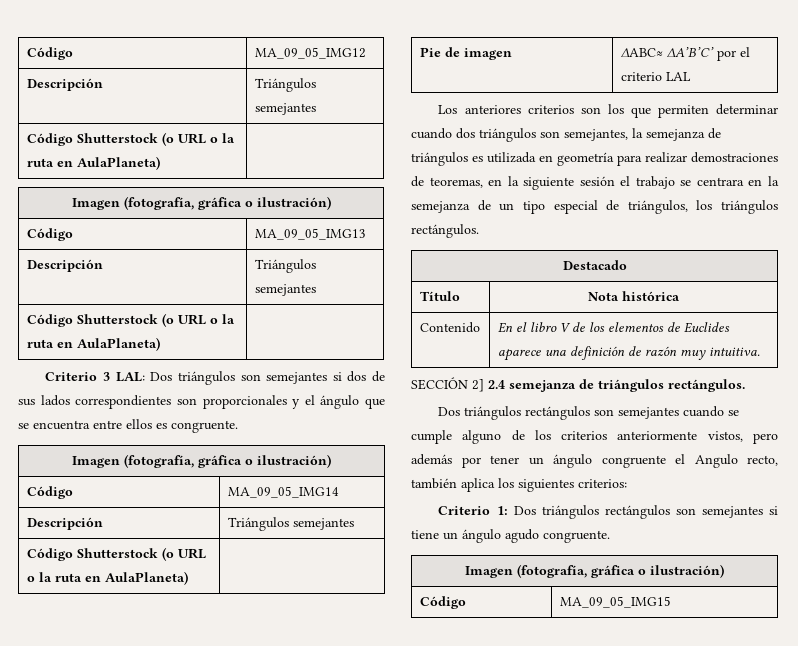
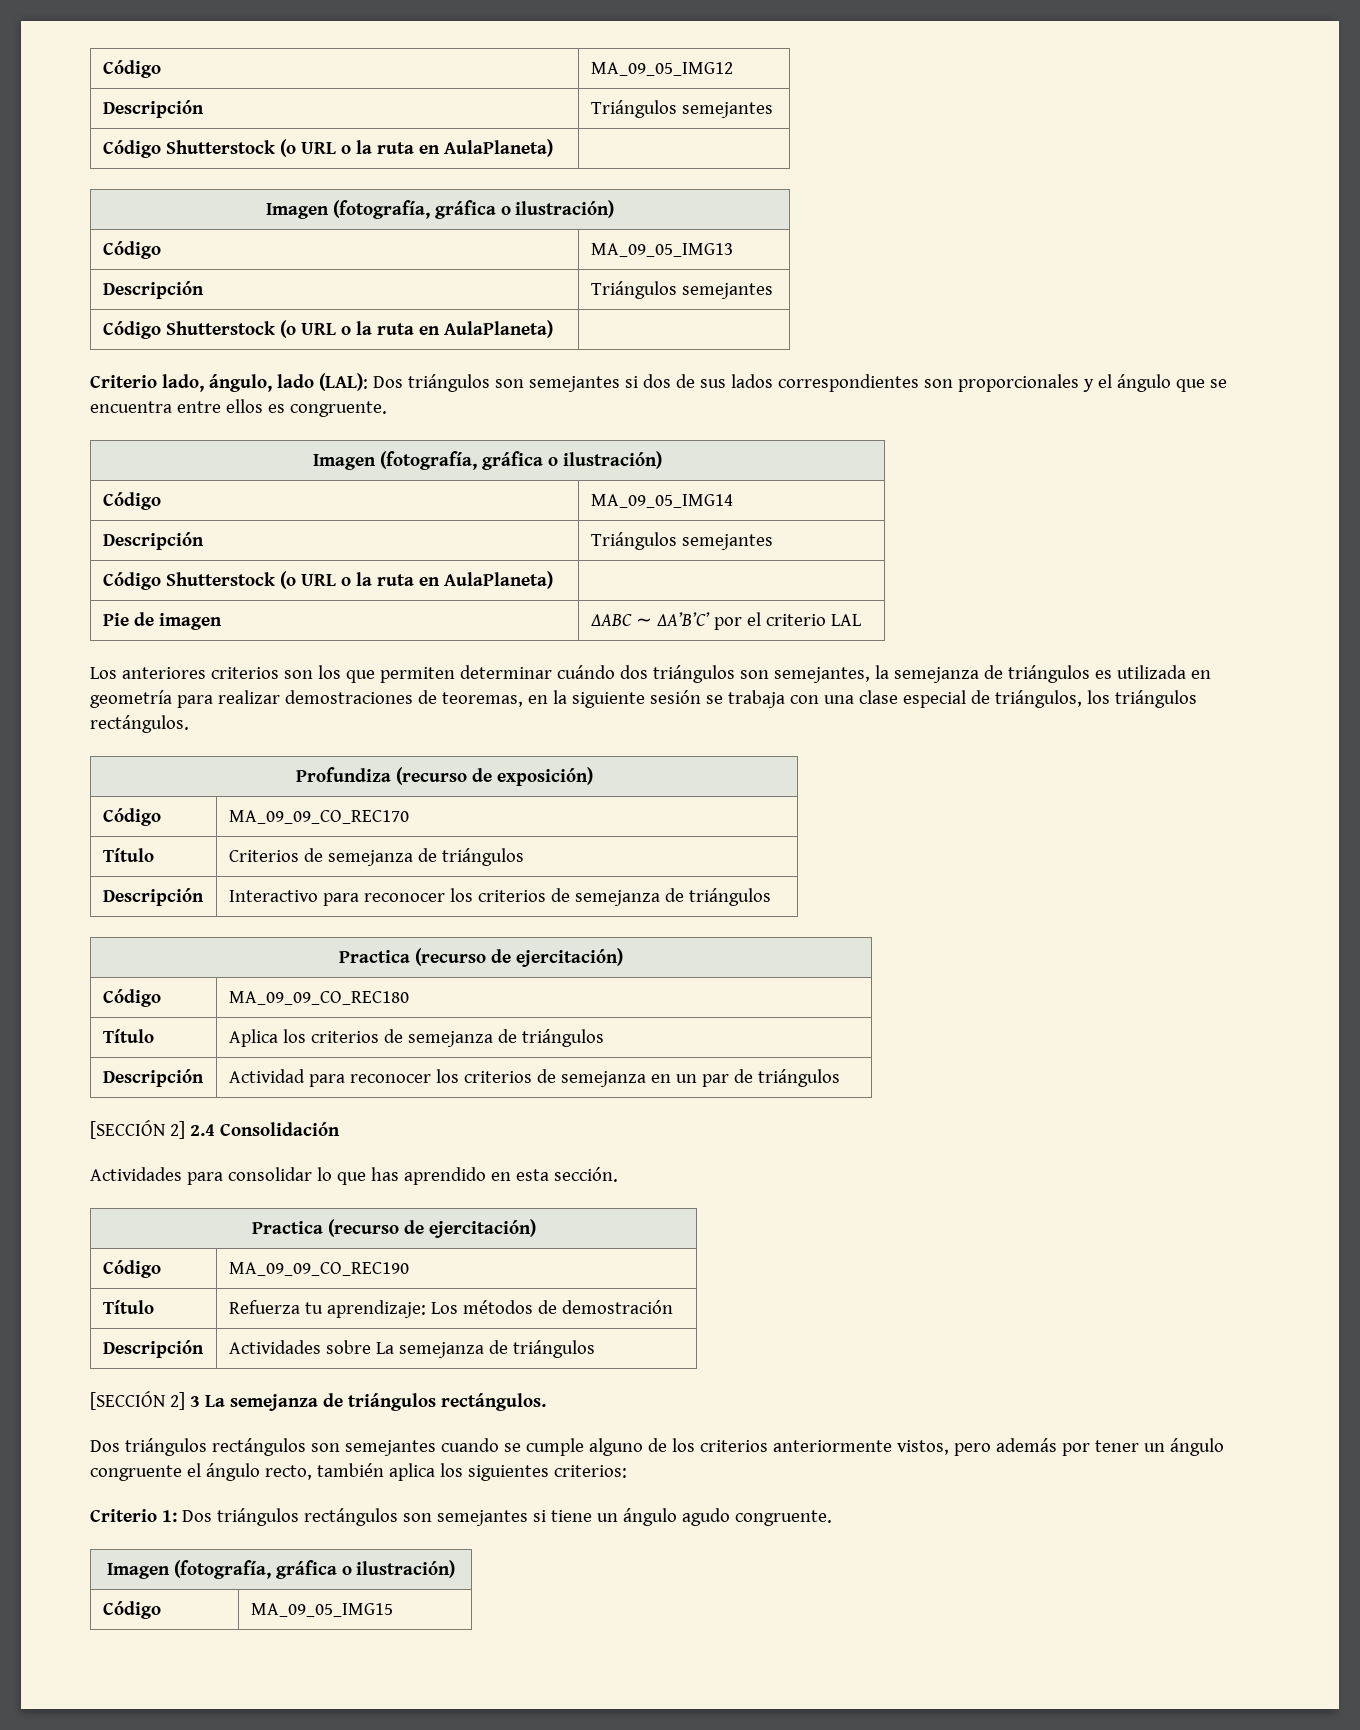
[103,372,145,382] 3 LAL: -> [161,373,368,392] lado, ángulo, lado (LAL):
[620,48,663,57] ∆ABC≈ -> [590,614,652,626] ∆ABC ∼
[411,128,452,139] cuando -> [556,665,615,679] cuándo
[620,176,779,189] [411,200,545,214] el trabajo se centrara en la semejanza de un tipo -> [705,690,898,708] se trabaja con una clase
[562,260,627,270] [419,291,460,301] [588,291,680,301] [419,322,480,333] [497,322,730,333] [497,346,760,361] [411,377,505,392] Destacado // Título | Nota histórica // Contenido | En el libro V de los elementos de Euclides aparece una definición de razón muy intuitiva. // SECCIÓN 2] 2.4 -> [295,767,593,786] [102,808,161,826] [228,810,409,824] [102,848,154,862] [228,848,524,866] [102,888,204,906] [228,888,771,906] [339,948,623,967] [102,989,161,1007] [228,991,409,1005] [102,1029,154,1043] [228,1029,604,1047] [102,1069,204,1087] [228,1069,840,1087] [90,1120,340,1139] [90,1167,618,1185] [251,1219,536,1238] [102,1260,161,1278] [228,1262,409,1276] [102,1300,154,1314] [228,1300,673,1318] [102,1340,204,1358] [228,1340,595,1358] [90,1391,225,1410] Profundiza (recurso de exposición) // Código | MA_09_09_CO_REC170 // Título | Criterios de semejanza de triángulos // Descripción | Interactivo para reconocer los criterios de semejanza de triángulos // Practica (recurso de ejercitación) // Código | MA_09_09_CO_REC180 // Título | Aplica los criterios de semejanza de triángulos // Descripción | Actividad para reconocer los criterios de semejanza en un par de triángulos // [SECCIÓN 2] 2.4 Consolidación // Actividades para consolidar lo que has aprendido en esta sección. // Practica (recurso de ejercitación) // Código | MA_09_09_CO_REC190 // Título | Refuerza tu aprendizaje: Los métodos de demostración // Descripción | Actividades sobre La semejanza de triángulos // [SECCIÓN 2] 3 La
[694,454,738,468] Angulo -> [205,1463,260,1481] ángulo

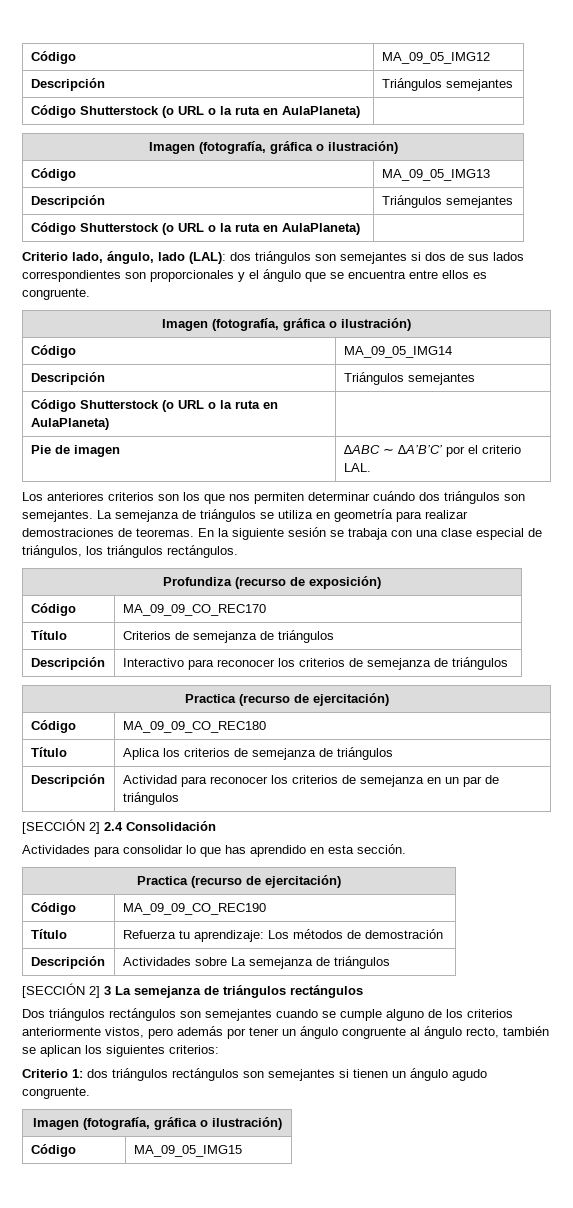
[372,376,403,388] Dos -> [230,252,251,261] dos
[830,614,861,626] LAL -> [343,463,371,472] LAL.
(375, 676) none -> [229,494,250,501] nos
[773,665,1186,683] semejantes, la semejanza de triángulos es utilizada -> [22,509,313,522] semejantes. La semejanza de triángulos se utiliza
[441,692,548,707] teoremas, en -> [136,528,214,537] teoremas. En
[440,1393,546,1411] rectángulos. -> [290,985,363,998] rectángulos
[186,1463,201,1477] el -> [410,1027,420,1036] al
[388,1463,435,1481] aplica -> [22,1045,81,1057] se aplican
[181,1510,212,1522] Dos -> [87,1069,108,1078] dos
[550,1510,592,1522] tiene -> [353,1069,388,1078] tienen

